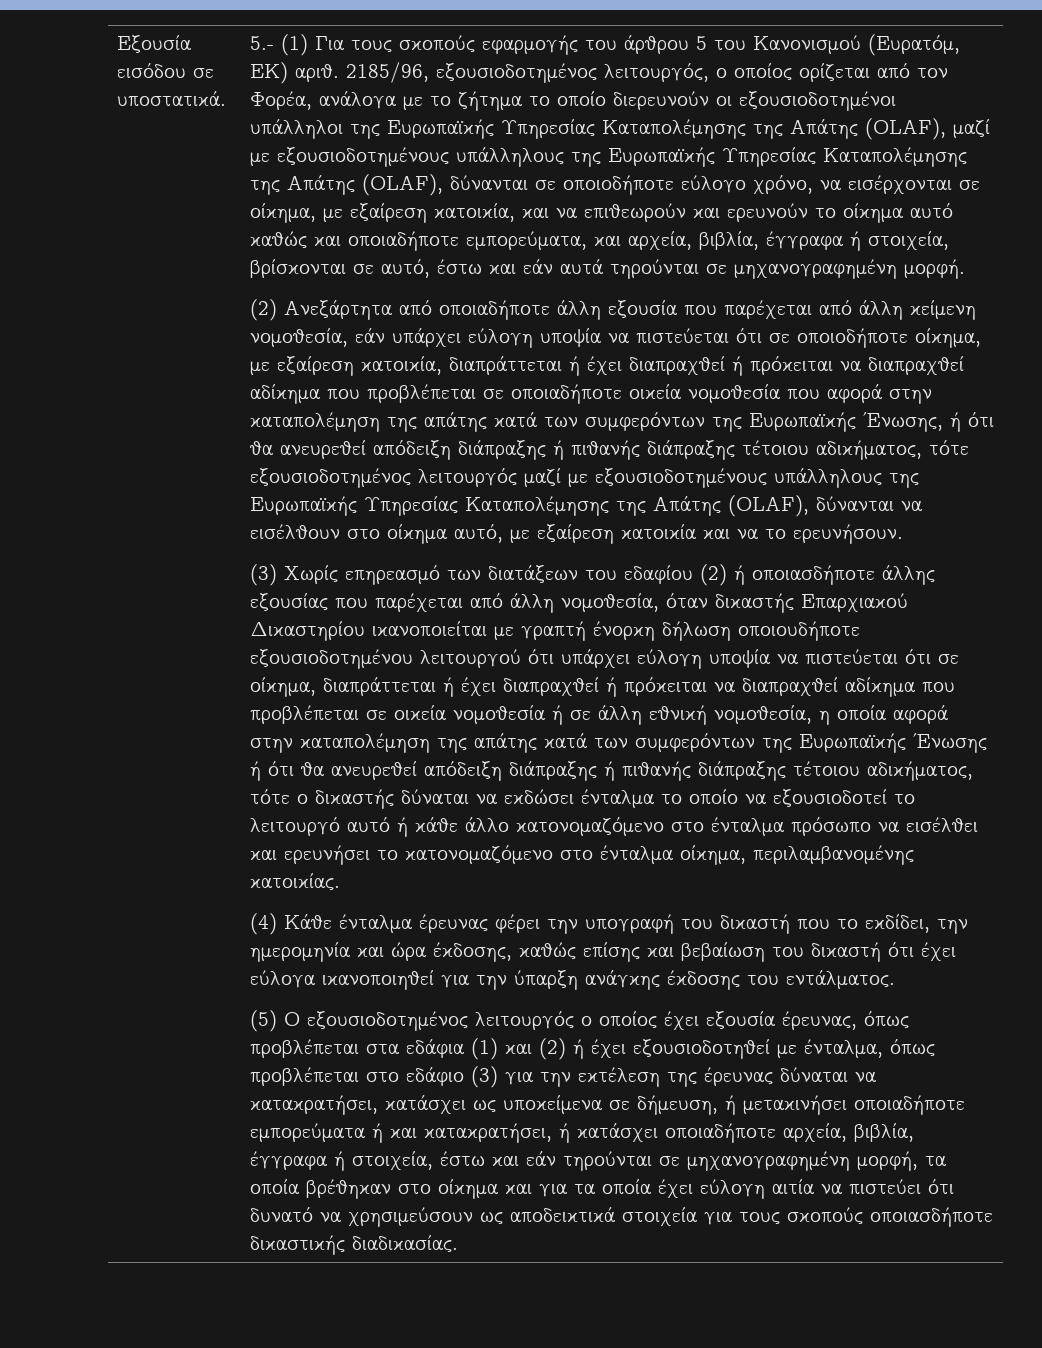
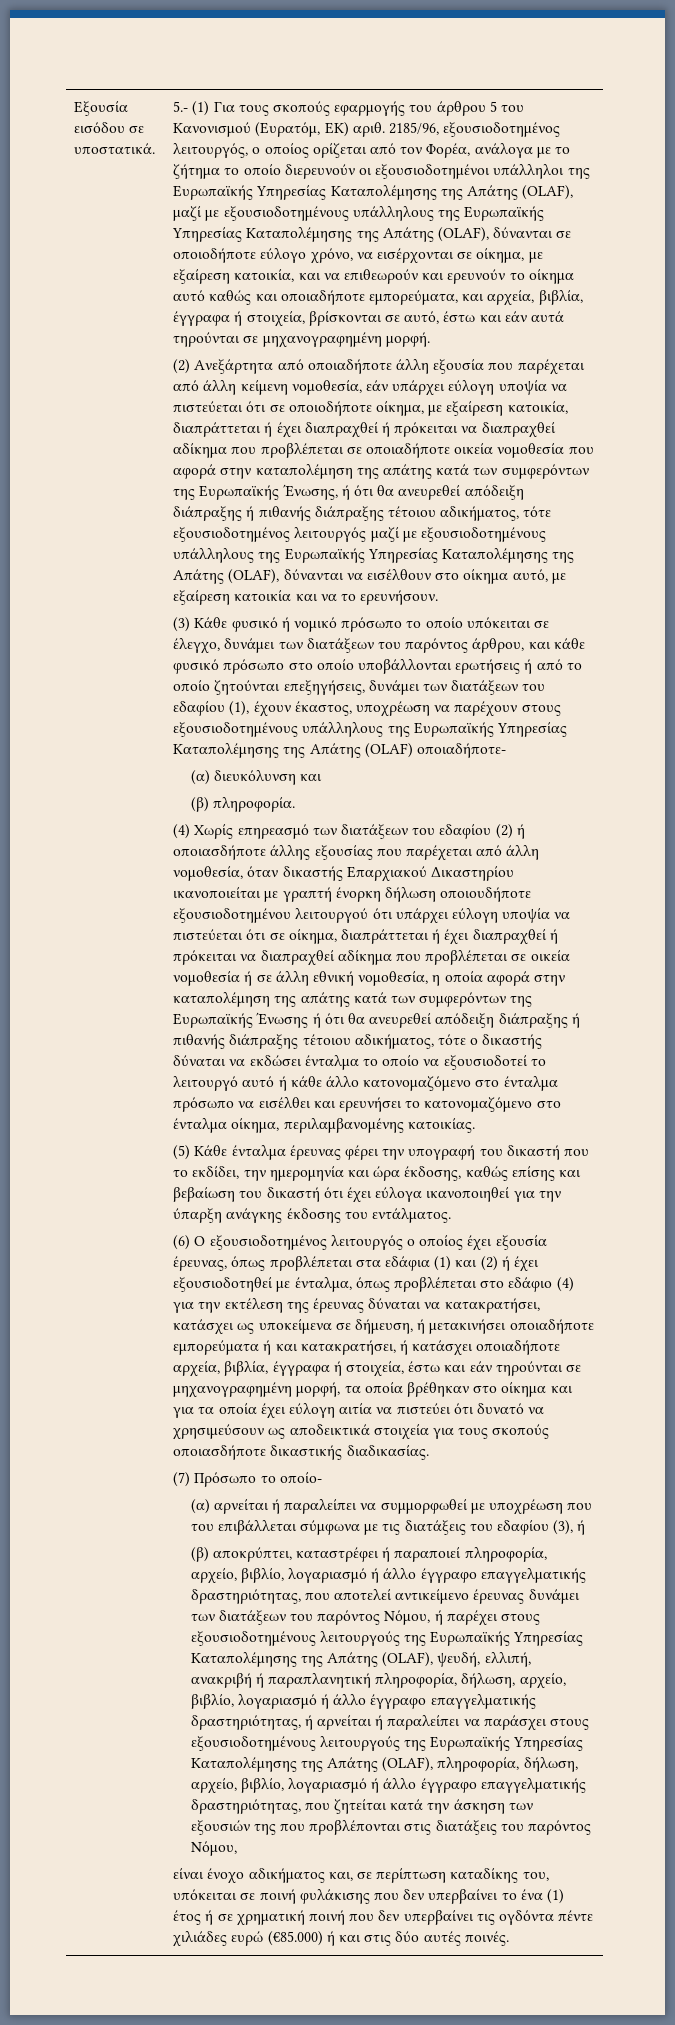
(277, 575) none -> [194,617,549,632] [173,638,585,654] [173,659,582,674] [173,680,546,695] [173,701,561,717] [173,722,568,737] [173,743,507,758] [190,770,323,785] [190,797,295,812] [173,824,191,839] Κάθε φυσικό ή νομικό πρόσωπο το οποίο υπόκειται σε έλεγχο, δυνάμει των διατάξεων του παρόντος άρθρου, και κάθε φυσικό πρόσωπο στο οποίο υποβάλλονται ερωτήσεις ή από το οποίο ζητούνται επεξηγήσεις, δυνάμει των διατάξεων του εδαφίου (1), έχουν έκαστος, υποχρέωση να παρέχουν στους εξουσιοδοτημένους υπάλληλους της Ευρωπαϊκής Υπηρεσίας Καταπολέμησης της Απάτης (OLAF) οποιαδήποτε- // (α) διευκόλυνση και // (β) πληροφορία. // (4)
[249,913,277,935] (4) -> [173,1145,191,1160] (5)
[249,1010,277,1032] (5) -> [173,1235,191,1250] (6)
[470,1066,498,1088] (3) -> [556,1277,574,1292] (4)
(458, 1243) none -> [173,1472,322,1487] [190,1499,593,1515] [190,1520,586,1535] [190,1547,547,1562] [190,1568,586,1584] [190,1589,580,1604] [190,1610,540,1626] [190,1631,584,1646] [190,1652,531,1667] [190,1673,566,1689] [190,1694,536,1709] [190,1715,589,1731] [190,1736,584,1751] [190,1757,578,1772] [190,1778,586,1794] [190,1799,533,1814] [190,1820,591,1835] [190,1841,237,1856] [173,1868,549,1884] [173,1889,564,1904] [173,1910,594,1926] [173,1931,509,1947] // (7) Πρόσωπο το οποίο- // (α) αρνείται ή παραλείπει να συμμορφωθεί με υποχρέωση που του επιβάλλεται σύμφωνα με τις διατάξεις του εδαφίου (3), ή // (β) αποκρύπτει, καταστρέφει ή παραποιεί πληροφορία, αρχείο, βιβλίο, λογαριασμό ή άλλο έγγραφο επαγγελματικής δραστηριότητας, που αποτελεί αντικείμενο έρευνας δυνάμει των διατάξεων του παρόντος Νόμου, ή παρέχει στους εξουσιοδοτημένους λειτουργούς της Ευρωπαϊκής Υπηρεσίας Καταπολέμησης της Απάτης (OLAF), ψευδή, ελλιπή, ανακριβή ή παραπλανητική πληροφορία, δήλωση, αρχείο, βιβλίο, λογαριασμό ή άλλο έγγραφο επαγγελματικής δραστηριότητας, ή αρνείται ή παραλείπει να παράσχει στους εξουσιοδοτημένους λειτουργούς της Ευρωπαϊκής Υπηρεσίας Καταπολέμησης της Απάτης (OLAF), πληροφορία, δήλωση, αρχείο, βιβλίο, λογαριασμό ή άλλο έγγραφο επαγγελματικής δραστηριότητας, που ζητείται κατά την άσκηση των εξουσιών της που προβλέπονται στις διατάξεις του παρόντος Νόμου, // είναι ένοχο αδικήματος και, σε περίπτωση καταδίκης του, υπόκειται σε ποινή φυλάκισης που δεν υπερβαίνει το ένα (1) έτος ή σε χρηματική ποινή που δεν υπερβαίνει τις ογδόντα πέντε χιλιάδες ευρώ (€85.000) ή και στις δύο αυτές ποινές.

